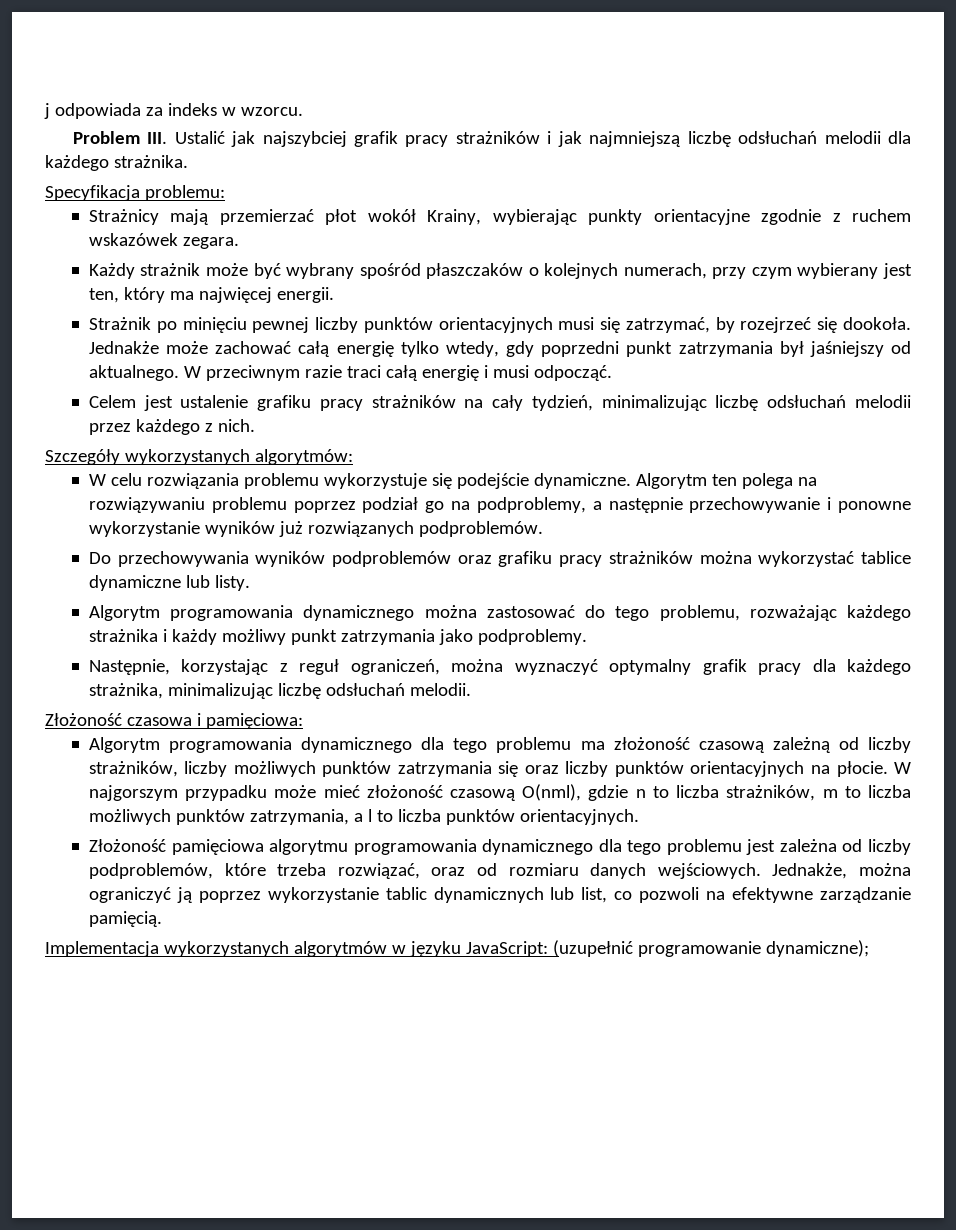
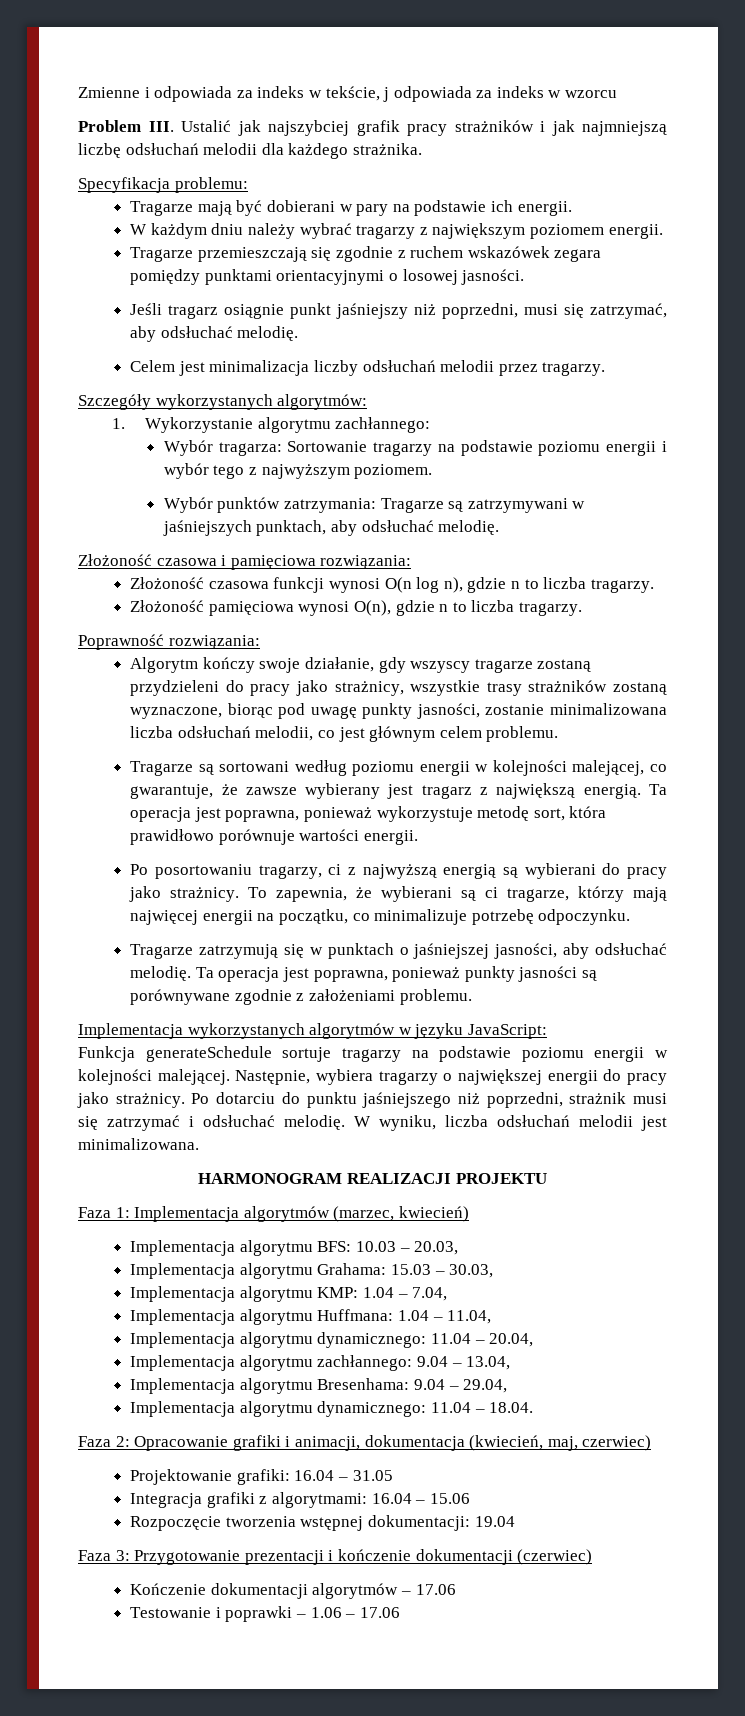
(44, 111) none -> [78,86,380,102] Zmienne i odpowiada za indeks w tekście,
[240,107,303,116] wzorcu. -> [565,90,618,98] wzorcu
[88,209,912,225] [88,233,239,249] [88,263,913,279] [88,287,334,303] [88,317,911,333] [88,341,911,357] [88,365,612,381] [88,395,911,411] [88,419,255,435] [45,449,353,465] [88,473,817,489] [88,497,911,513] [88,521,543,537] [88,551,911,567] [88,575,250,591] [88,605,912,621] [88,629,587,645] [88,659,912,675] [88,683,471,699] [45,713,303,729] [88,737,911,753] [88,761,911,777] [88,784,912,801] [88,809,639,825] [88,839,912,855] [88,863,911,879] [88,887,911,903] [88,911,162,927] Strażnicy mają przemierzać płot wokół Krainy, wybierając punkty orientacyjne zgodnie z ruchem wskazówek zegara. // Każdy strażnik może być wybrany spośród płaszczaków o kolejnych numerach, przy czym wybierany jest ten, który ma najwięcej energii. // Strażnik po minięciu pewnej liczby punktów orientacyjnych musi się zatrzymać, by rozejrzeć się dookoła. Jednakże może zachować całą energię tylko wtedy, gdy poprzedni punkt zatrzymania był jaśniejszy od aktualnego. W przeciwnym razie traci całą energię i musi odpocząć. // Celem jest ustalenie grafiku pracy strażników na cały tydzień, minimalizując liczbę odsłuchań melodii przez każdego z nich. // Szczegóły wykorzystanych algorytmów: // W celu rozwiązania problemu wykorzystuje się podejście dynamiczne. Algorytm ten polega na rozwiązywaniu problemu poprzez podział go na podproblemy, a następnie przechowywanie i ponowne wykorzystanie wyników już rozwiązanych podproblemów. // Do przechowywania wyników podproblemów oraz grafiku pracy strażników można wykorzystać tablice dynamiczne lub listy. // Algorytm programowania dynamicznego można zastosować do tego problemu, rozważając każdego strażnika i każdy możliwy punkt zatrzymania jako podproblemy. // Następnie, korzystając z reguł ograniczeń, można wyznaczyć optymalny grafik pracy dla każdego strażnika, minimalizując liczbę odsłuchań melodii. // Złożoność czasowa i pamięciowa: // Algorytm programowania dynamicznego dla tego problemu ma złożoność czasową zależną od liczby strażników, liczby możliwych punktów zatrzymania się oraz liczby punktów orientacyjnych na płocie. W najgorszym przypadku może mieć złożoność czasową O(nml), gdzie n to liczba strażników, m to liczba możliwych punktów zatrzymania, a l to liczba punktów orientacyjnych. // Złożoność pamięciowa algorytmu programowania dynamicznego dla tego problemu jest zależna od liczby podproblemów, które trzeba rozwiązać, oraz od rozmiaru danych wejściowych. Jednakże, można ograniczyć ją poprzez wykorzystanie tablic dynamicznych lub list, co pozwoli na efektywne zarządzanie pamięcią. -> [130,200,572,216] [130,223,663,239] [130,246,602,262] [130,269,525,285] [130,303,667,319] [130,326,299,342] [130,360,606,376] [78,394,368,410] [111,417,431,433] [163,440,667,456] [163,463,433,479] [163,497,586,513] [162,520,500,536] [78,554,412,570] [130,577,654,593] [130,600,582,616] [78,634,260,650] [130,657,592,673] [130,680,667,696] [130,703,667,719] [130,726,559,742] [130,760,667,776] [130,783,667,799] [130,806,607,822] [130,829,419,845] [130,863,668,879] [129,886,668,902] [130,909,631,925] [130,943,667,959] [130,966,597,982] [130,989,472,1005] Tragarze mają być dobierani w pary na podstawie ich energii. // W każdym dniu należy wybrać tragarzy z największym poziomem energii. // Tragarze przemieszczają się zgodnie z ruchem wskazówek zegara pomiędzy punktami orientacyjnymi o losowej jasności. // Jeśli tragarz osiągnie punkt jaśniejszy niż poprzedni, musi się zatrzymać, aby odsłuchać melodię. // Celem jest minimalizacja liczby odsłuchań melodii przez tragarzy. // Szczegóły wykorzystanych algorytmów: // 1. Wykorzystanie algorytmu zachłannego: // Wybór tragarza: Sortowanie tragarzy na podstawie poziomu energii i wybór tego z najwyższym poziomem. // Wybór punktów zatrzymania: Tragarze są zatrzymywani w jaśniejszych punktach, aby odsłuchać melodię. // Złożoność czasowa i pamięciowa rozwiązania: // Złożoność czasowa funkcji wynosi O(n log n), gdzie n to liczba tragarzy. // Złożoność pamięciowa wynosi O(n), gdzie n to liczba tragarzy. // Poprawność rozwiązania: // Algorytm kończy swoje działanie, gdy wszyscy tragarze zostaną przydzieleni do pracy jako strażnicy, wszystkie trasy strażników zostaną wyznaczone, biorąc pod uwagę punkty jasności, zostanie minimalizowana liczba odsłuchań melodii, co jest głównym celem problemu. // Tragarze są sortowani według poziomu energii w kolejności malejącej, co gwarantuje, że zawsze wybierany jest tragarz z największą energią. Ta operacja jest poprawna, ponieważ wykorzystuje metodę sort, która prawidłowo porównuje wartości energii. // Po posortowaniu tragarzy, ci z najwyższą energią są wybierani do pracy jako strażnicy. To zapewnia, że wybierani są ci tragarze, którzy mają najwięcej energii na początku, co minimalizuje potrzebę odpoczynku. // Tragarze zatrzymują się w punktach o jaśniejszej jasności, aby odsłuchać melodię. Ta operacja jest poprawna, ponieważ punkty jasności są porównywane zgodnie z założeniami problemu.
[552,940,869,957] (uzupełnić programowanie dynamiczne); -> [78,1046,668,1062] [78,1069,667,1085] [77,1092,667,1108] [78,1115,667,1131] [78,1138,199,1150] [198,1173,547,1184] [78,1206,469,1222] [130,1240,459,1256] [130,1263,494,1279] [130,1286,448,1302] [130,1309,492,1325] [130,1332,534,1348] [130,1355,511,1371] [130,1378,508,1394] [130,1401,534,1417] [78,1435,652,1451] [130,1469,393,1485] [130,1492,470,1508] [130,1515,515,1531] [78,1549,593,1565] [130,1583,456,1599] [130,1606,400,1622] // Funkcja generateSchedule sortuje tragarzy na podstawie poziomu energii w kolejności malejącej. Następnie, wybiera tragarzy o największej energii do pracy jako strażnicy. Po dotarciu do punktu jaśniejszego niż poprzedni, strażnik musi się zatrzymać i odsłuchać melodię. W wyniku, liczba odsłuchań melodii jest minimalizowana. // HARMONOGRAM REALIZACJI PROJEKTU // Faza 1: Implementacja algorytmów (marzec, kwiecień) // Implementacja algorytmu BFS: 10.03 – 20.03, // Implementacja algorytmu Grahama: 15.03 – 30.03, // Implementacja algorytmu KMP: 1.04 – 7.04, // Implementacja algorytmu Huffmana: 1.04 – 11.04, // Implementacja algorytmu dynamicznego: 11.04 – 20.04, // Implementacja algorytmu zachłannego: 9.04 – 13.04, // Implementacja algorytmu Bresenhama: 9.04 – 29.04, // Implementacja algorytmu dynamicznego: 11.04 – 18.04. // Faza 2: Opracowanie grafiki i animacji, dokumentacja (kwiecień, maj, czerwiec) // Projektowanie grafiki: 16.04 – 31.05 // Integracja grafiki z algorytmami: 16.04 – 15.06 // Rozpoczęcie tworzenia wstępnej dokumentacji: 19.04 // Faza 3: Przygotowanie prezentacji i kończenie dokumentacji (czerwiec) // Kończenie dokumentacji algorytmów – 17.06 // Testowanie i poprawki – 1.06 – 17.06

